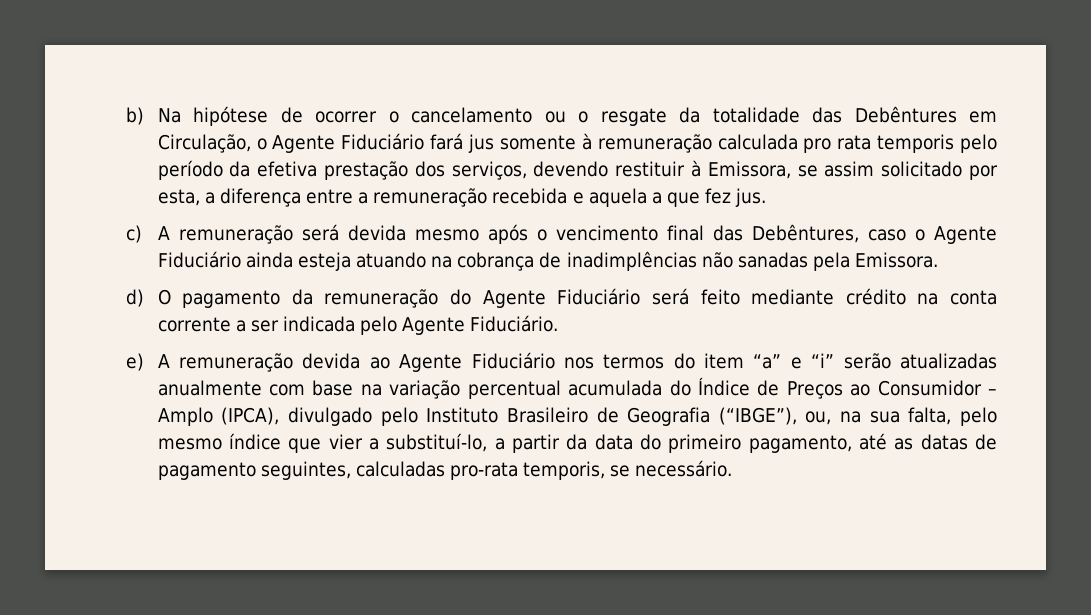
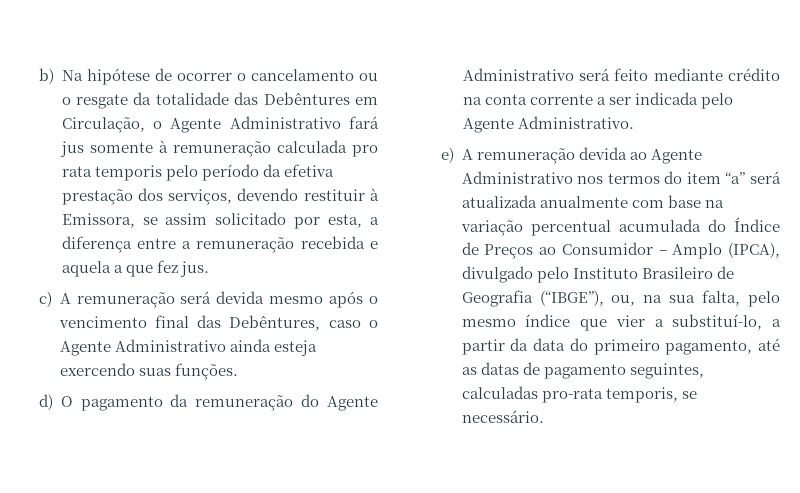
[341,133,425,150] Fiduciário -> [229,116,341,129] Administrativo
[157,251,241,268] Fiduciário -> [114,339,226,352] Administrativo
[356,251,939,271] atuando na cobrança de inadimplências não sanadas pela Emissora. -> [59,363,238,380] exercendo suas funções.
[557,288,641,305] Fiduciário -> [462,68,574,81] Administrativo
[470,315,559,332] Fiduciário. -> [517,116,634,129] Administrativo.
[471,352,555,369] Fiduciário -> [461,171,573,184] Administrativo
[790,353,997,369] e “i” serão atualizadas -> [750,171,781,184] [461,195,537,208] será atualizada

